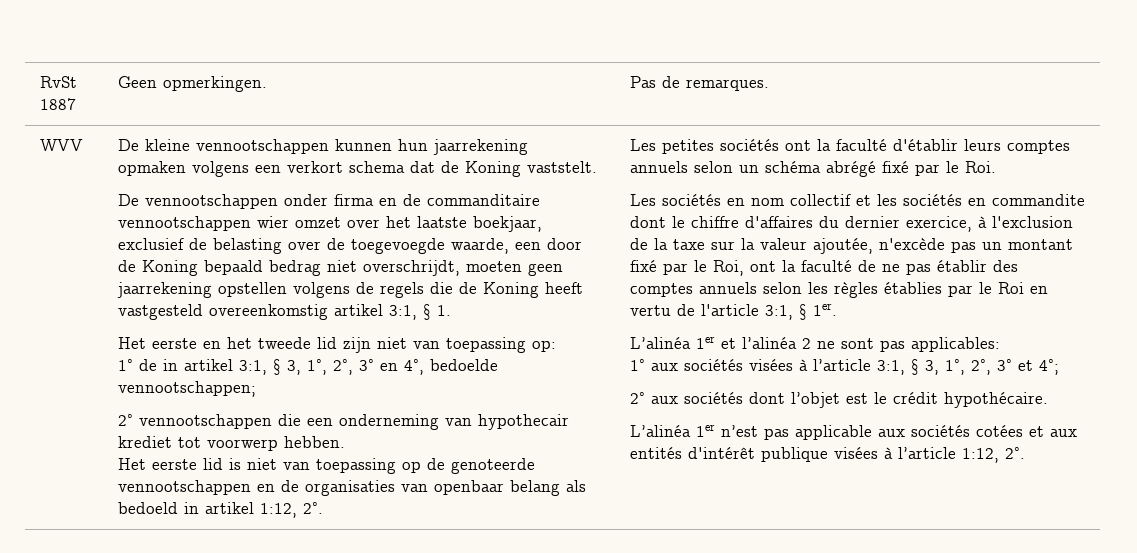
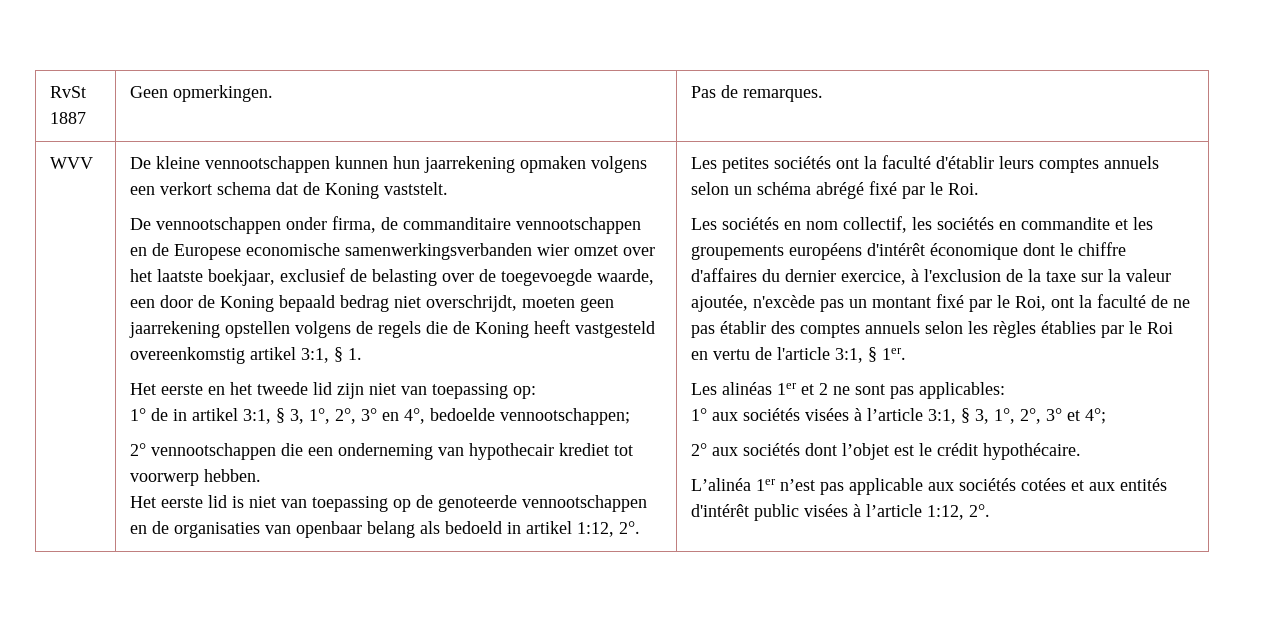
[333,194,397,206] firma en -> [331,216,376,233] firma,
(251, 223) none -> [129,243,532,260] en de Europese economische samenwerkingsverbanden
[789,194,871,206] collectif et -> [842,216,907,233] collectif,
(1085, 200) none -> [1114,217,1153,230] [690,243,1018,260] et les groupements européens d'intérêt économique
[629,337,691,349] L’alinéa -> [690,382,772,395] Les alinéas
[741,337,797,349] l’alinéa -> (814, 389) none
[760,447,828,462] publique -> [753,504,799,521] public

